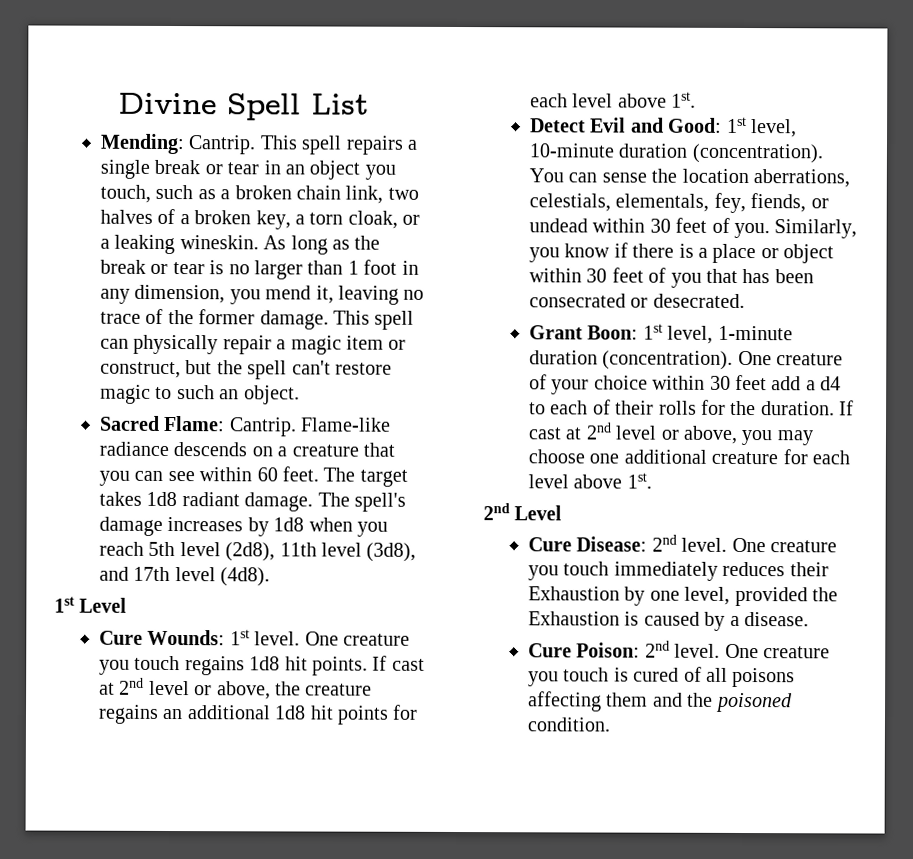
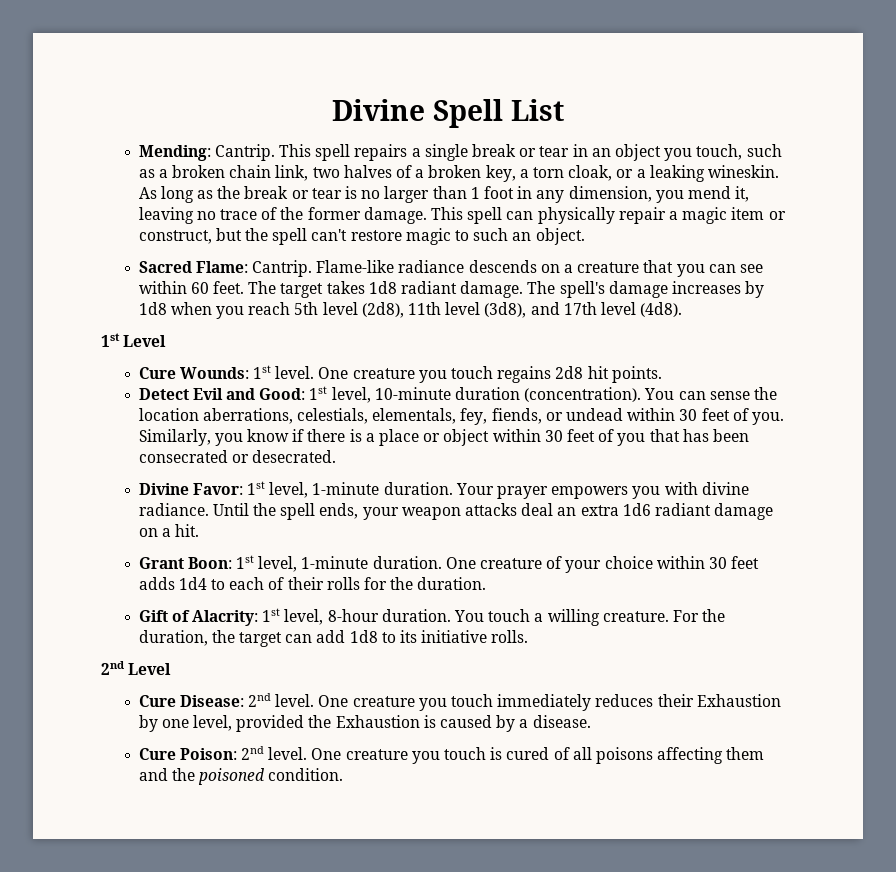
[249,656,281,671] 1d8 -> [555,366,584,379] 2d8
[372,655,425,671] [99,677,373,700] [98,704,419,725] [530,91,697,108] If cast at 2nd level or above, the creature regains an additional 1d8 hit points for each level above 1st. -> (662, 374) none
(745, 301) none -> [138,481,749,499] [138,503,774,520] [138,524,200,537] // Divine Favor: 1st level, 1-minute duration. Your prayer empowers you with divine radiance. Until the spell ends, your weapon attacks deal an extra 1d6 radiant damage on a hit.
[529,350,734,370] duration (concentration). -> [372,556,442,569] duration.
[771,376,842,391] add a d4 -> [138,577,207,590] adds 1d4
[839,400,855,416] [528,422,813,446] [528,449,851,465] [528,472,652,489] If cast at 2nd level or above, you may choose one additional creature for each level above 1st. -> [138,608,726,626] [138,630,529,647] // Gift of Alacrity: 1st level, 8-hour duration. You touch a willing creature. For the duration, the target can add 1d8 to its initiative rolls.

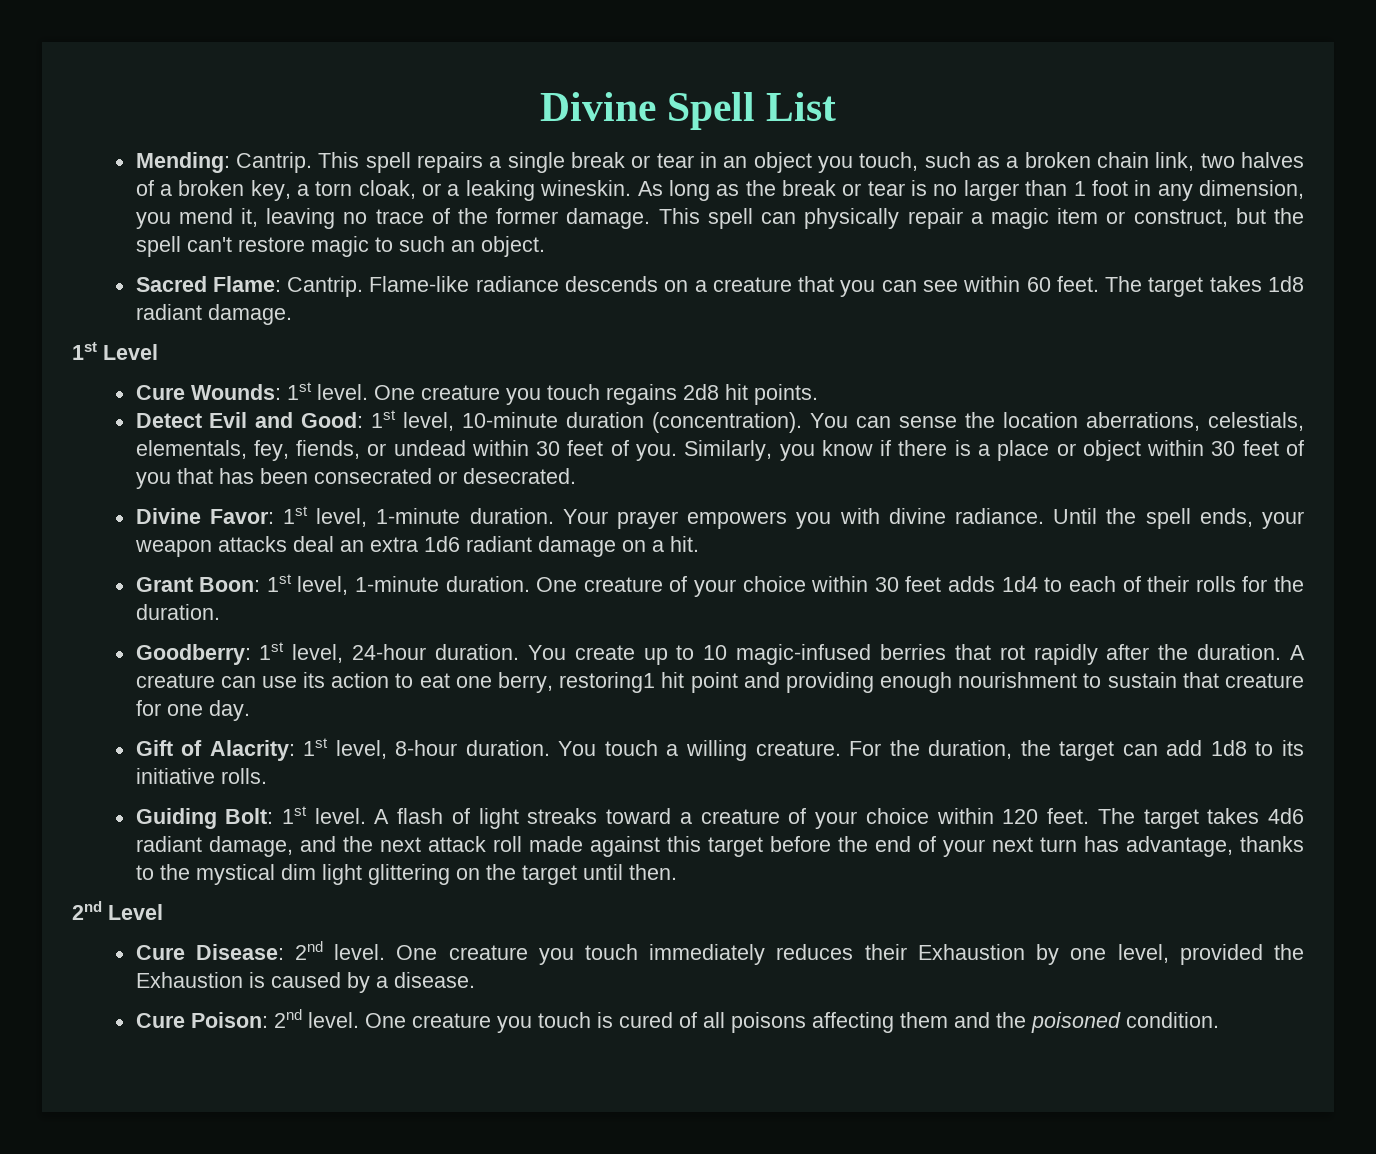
[527,281,765,298] [138,302,683,319] The spell's damage increases by 1d8 when you reach 5th level (2d8), 11th level (3d8), and 17th level (4d8). -> (292, 314) none
(487, 583) none -> [135,642,1305,665] [135,672,1305,693] [135,700,250,721] // Goodberry: 1st level, 24-hour duration. You create up to 10 magic-infused berries that rot rapidly after the duration. A creature can use its action to eat one berry, restoring1 hit point and providing enough nourishment to sustain that creature for one day.
(529, 636) none -> [135,806,1305,829] [135,836,1304,857] [135,864,677,885] // Guiding Bolt: 1st level. A flash of light streaks toward a creature of your choice within 120 feet. The target takes 4d6 radiant damage, and the next attack roll made against this target before the end of your next turn has advantage, thanks to the mystical dim light glittering on the target until then.

